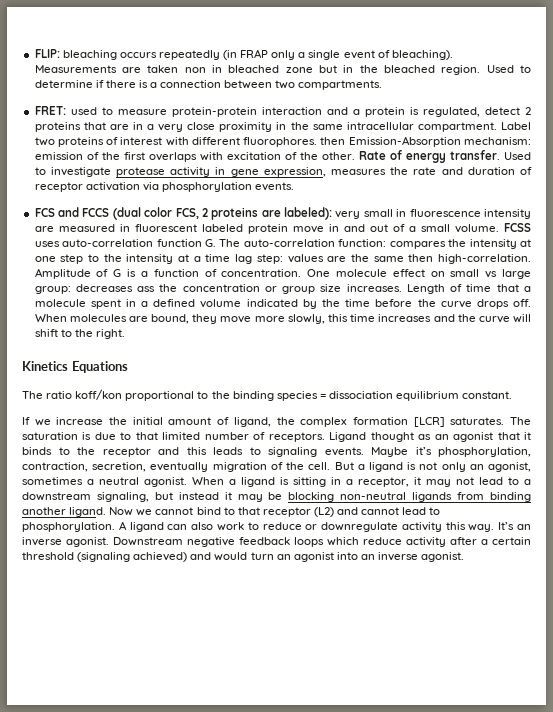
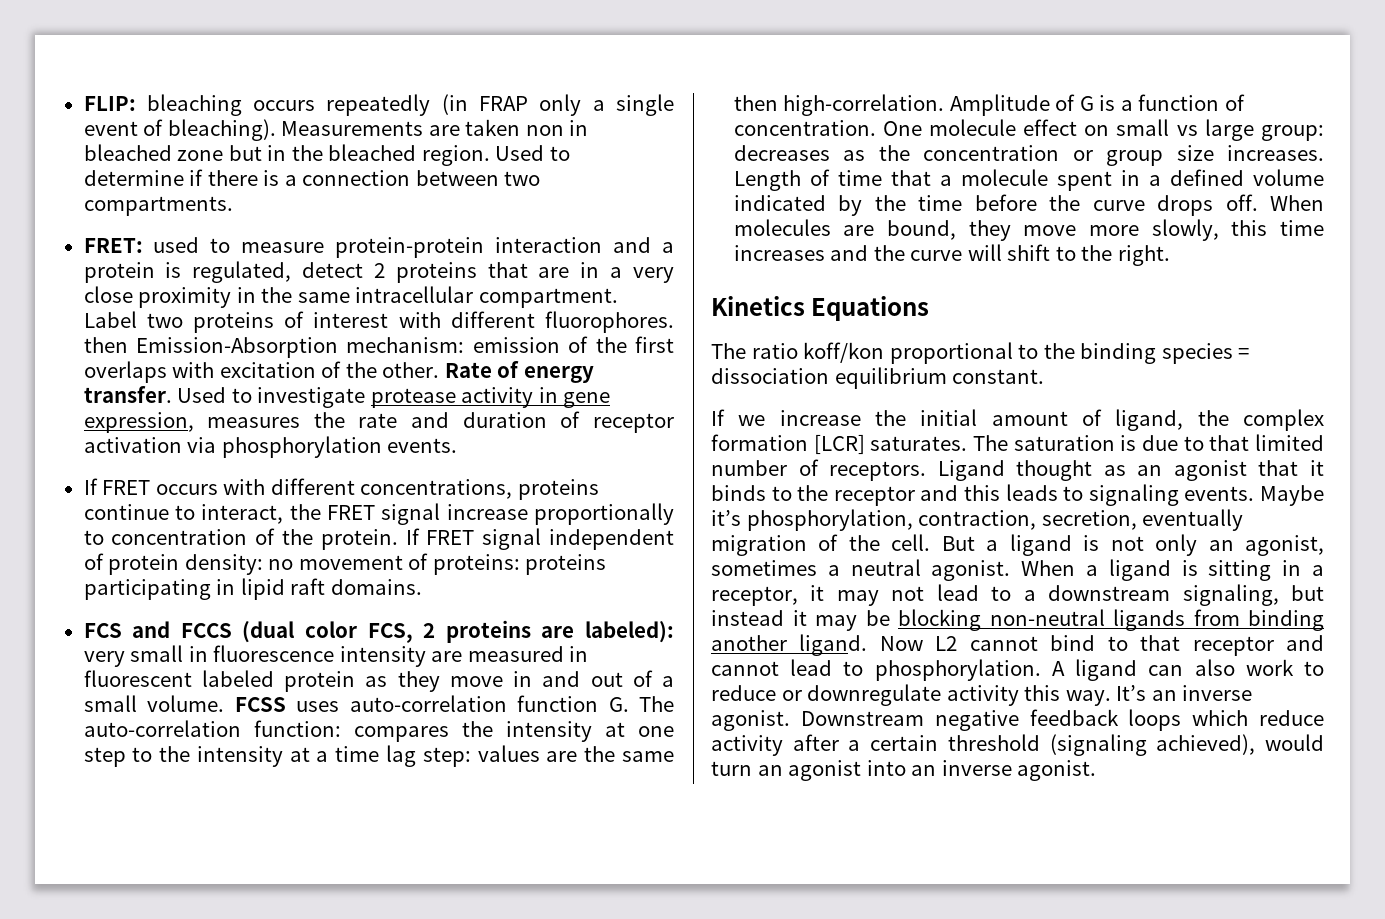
(295, 186) none -> [83,478,599,500] [83,503,675,525] [83,528,675,550] [83,553,607,575] [83,578,422,600] // If FRET occurs with different concentrations, proteins continue to interact, the FRET signal increase proportionally to concentration of the protein. If FRET signal independent of protein density: no movement of proteins: proteins participating in lipid raft domains.
(288, 229) none -> [365,671,440,692] as they
[137,286,156,292] ass -> [843,150,866,161] as
[136,509,153,516] we -> [935,636,958,651] L2
[313,507,334,517] (L2) -> (1274, 646) none
[133,552,212,562] achieved) and -> [1156,734,1256,755] achieved),

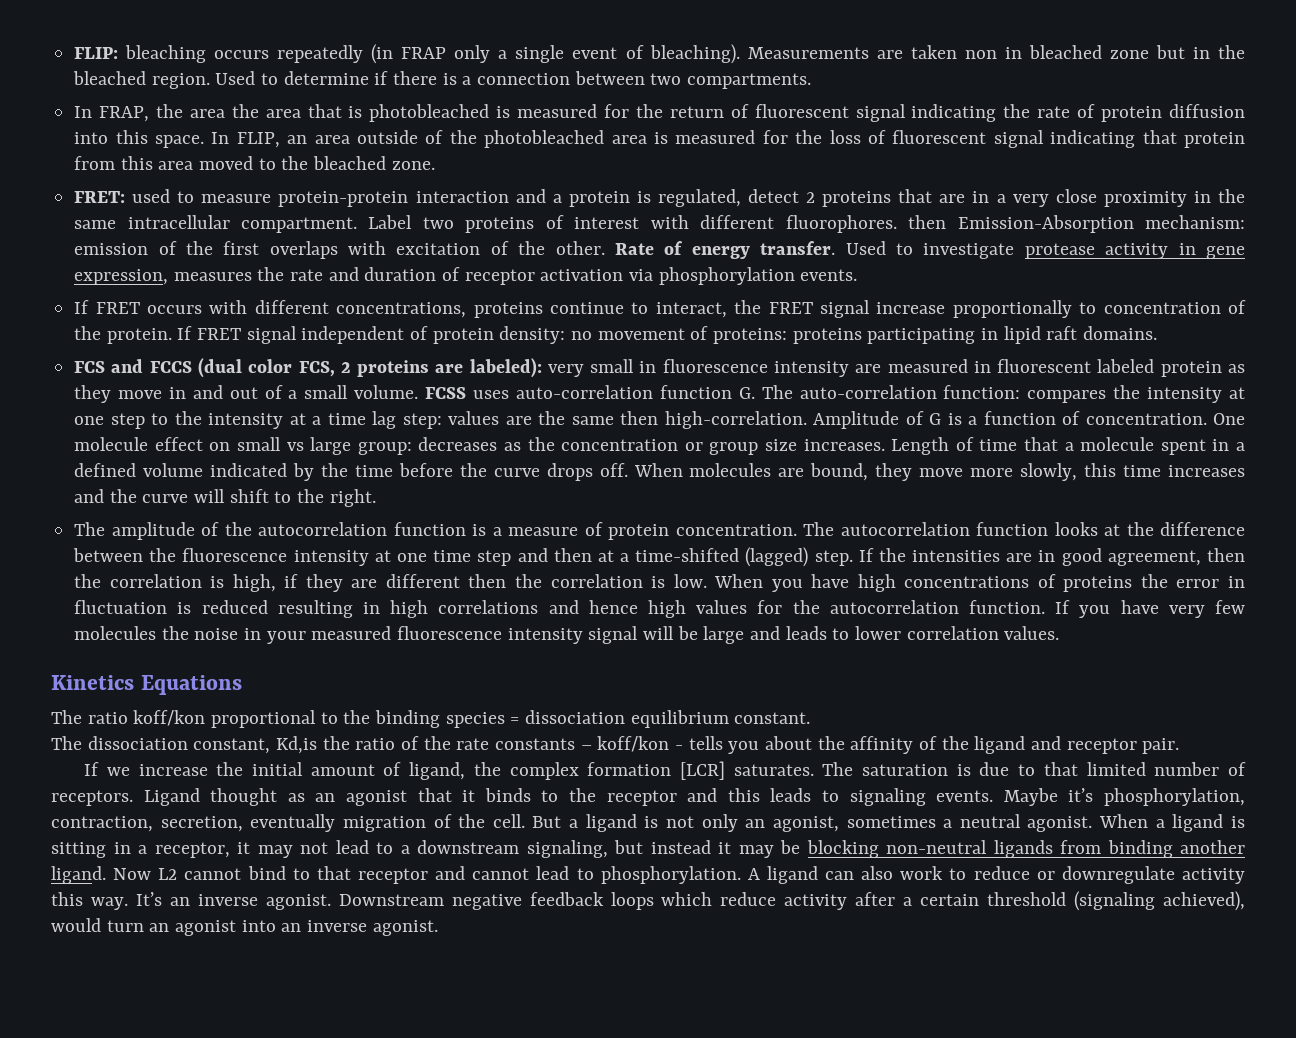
(233, 206) none -> [74,104,1245,122] [74,130,1245,148] [74,156,435,170] // In FRAP, the area the area that is photobleached is measured for the return of fluorescent signal indicating the rate of protein diffusion into this space. In FLIP, an area outside of the photobleached area is measured for the loss of fluorescent signal indicating that protein from this area moved to the bleached zone.
(1170, 255) none -> [74,522,1245,540] [73,547,1245,567] [74,574,1245,592] [74,600,1245,618] [74,626,1060,644] // The amplitude of the autocorrelation function is a measure of protein concentration. The autocorrelation function looks at the difference between the fluorescence intensity at one time step and then at a time-shifted (lagged) step. If the intensities are in good agreement, then the correlation is high, if they are different then the correlation is low. When you have high concentrations of proteins the error in fluctuation is reduced resulting in high correlations and hence high values for the autocorrelation function. If you have very few molecules the noise in your measured fluorescence intensity signal will be large and leads to lower correlation values.
(1045, 376) none -> [51,736,1180,754] // The dissociation constant, Kd,is the ratio of the rate constants – koff/kon - tells you about the affinity of the ligand and receptor pair.

